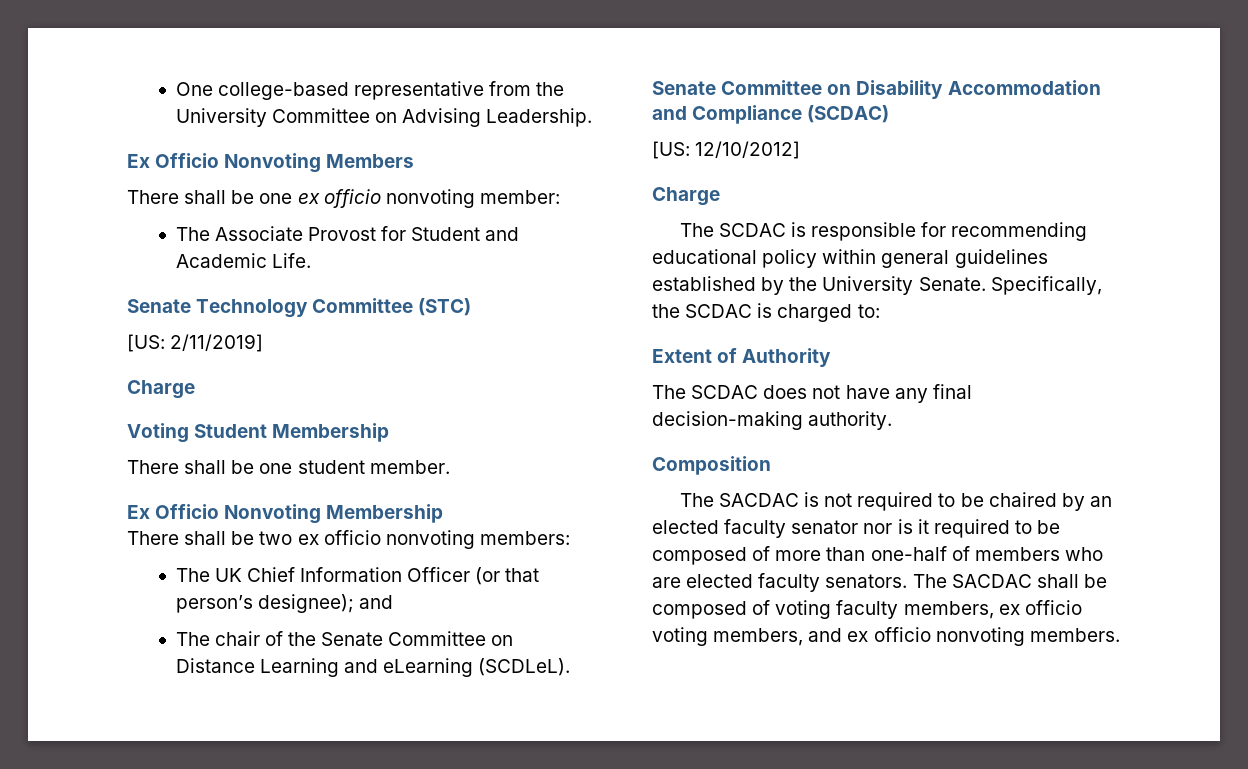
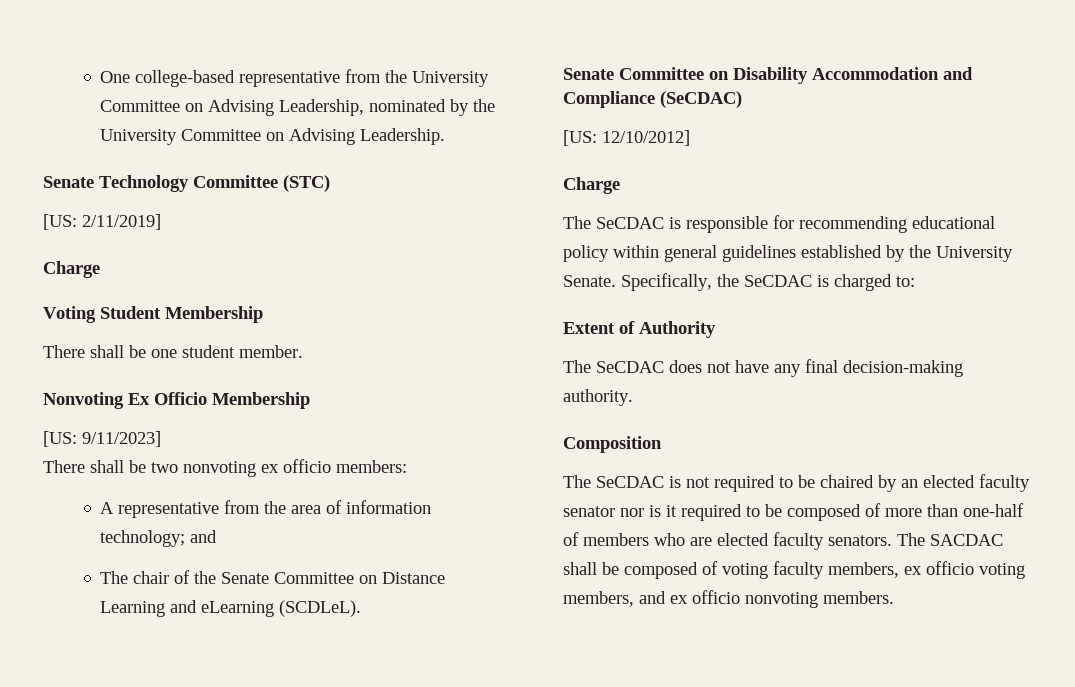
[486,108,593,127] [127,153,415,173] [127,189,560,208] [175,226,520,241] [175,253,311,268] Leadership. // Ex Officio Nonvoting Members // There shall be one ex officio nonvoting member: // The Associate Provost for Student and Academic Life. -> [279,99,496,116] [100,128,446,145] Leadership, nominated by the University Committee on Advising Leadership.
[127,504,444,524] Ex Officio Nonvoting Membership -> [43,392,310,409] [43,431,161,447] Nonvoting Ex Officio Membership // [US: 9/11/2023]
[297,530,475,549] ex officio nonvoting -> [183,459,331,477] nonvoting ex officio
[175,567,540,585] [175,594,354,613] The UK Chief Information Officer (or that person’s designee); -> [100,500,432,518] [100,530,186,547] A representative from the area of information technology;
[807,105,890,123] (SCDAC) -> [660,91,742,108] (SeCDAC)
[718,223,786,237] SCDAC -> [596,217,664,229] SeCDAC
[685,304,753,318] SCDAC -> [744,275,812,287] SeCDAC
[691,385,759,399] SCDAC -> [596,361,664,373] SeCDAC
[718,493,799,507] SACDAC -> [596,476,664,488] SeCDAC

